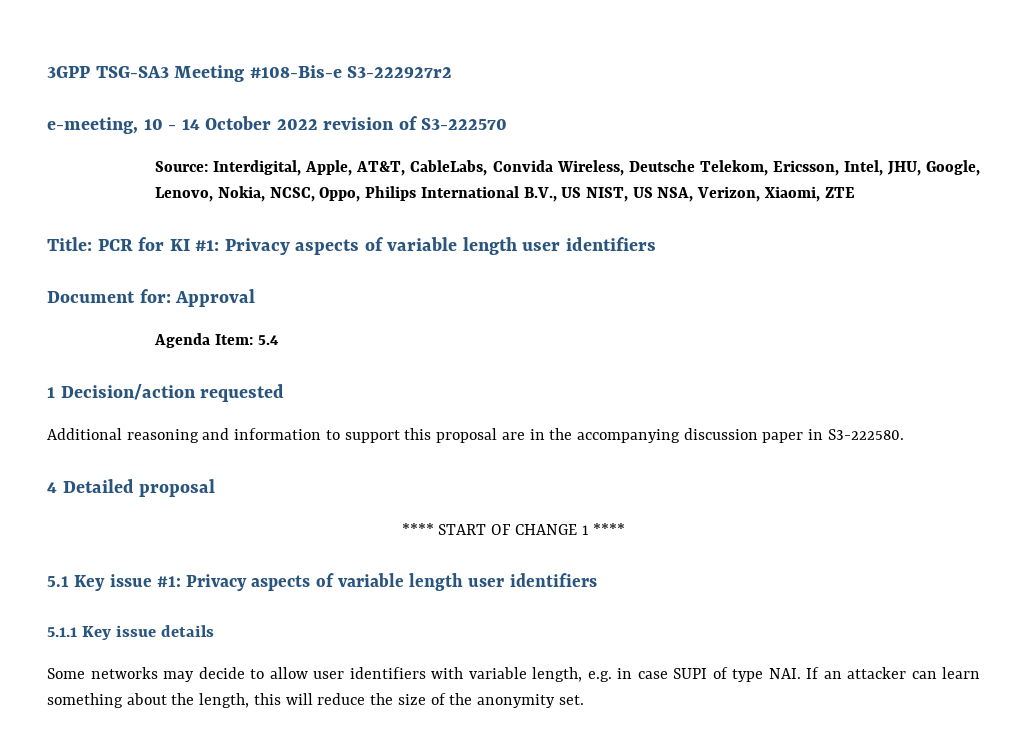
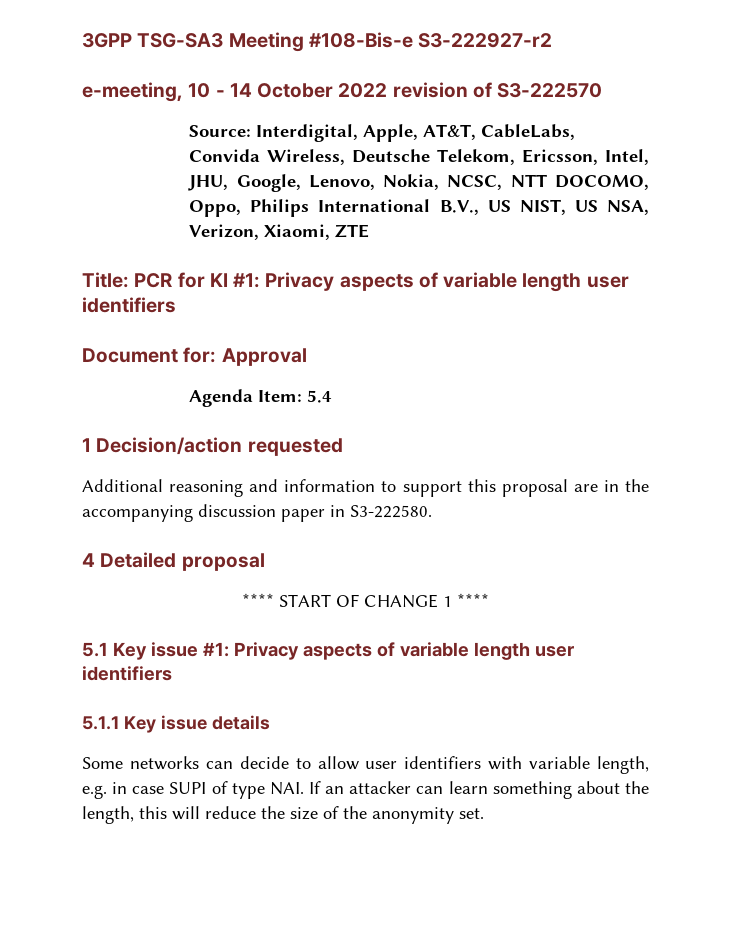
[347,66,453,78] S3-222927r2 -> [418,33,553,48] S3-222927-r2
(315, 194) none -> [510,174,649,190] NTT DOCOMO,
[163,671,194,682] may -> [205,761,233,769] can

